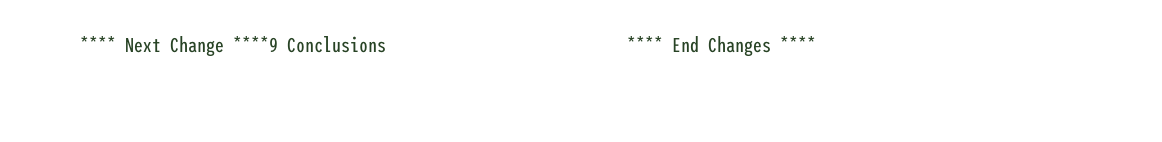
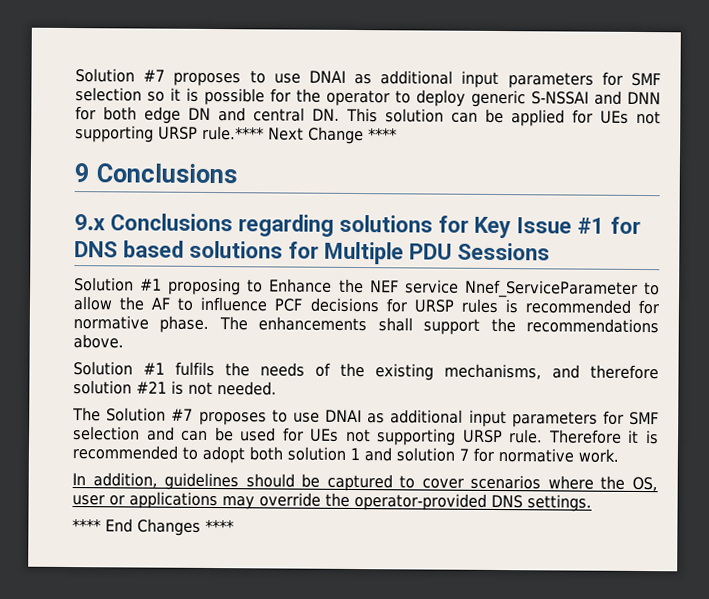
[80,36,386,57] **** Next Change ****9 Conclusions -> [75,68,661,89] [75,87,661,108] [75,106,661,127] [75,125,397,145] [74,163,238,184] [74,213,641,239] [74,240,550,265] [74,277,660,298] [73,296,660,315] [73,315,659,335] [73,334,124,349] [73,361,659,381] [73,380,277,396] [72,407,659,428] [73,426,660,446] [72,445,619,464] [72,472,658,492] [72,491,592,512] Solution #7 proposes to use DNAI as additional input parameters for SMF selection so it is possible for the operator to deploy generic S-NSSAI and DNN for both edge DN and central DN. This solution can be applied for UEs not supporting URSP rule.**** Next Change **** // 9 Conclusions // 9.x Conclusions regarding solutions for Key Issue #1 for DNS based solutions for Multiple PDU Sessions // Solution #1 proposing to Enhance the NEF service Nnef_ServiceParameter to allow the AF to influence PCF decisions for URSP rules is recommended for normative phase. The enhancements shall support the recommendations above. // Solution #1 fulfils the needs of the existing mechanisms, and therefore solution #21 is not needed. // The Solution #7 proposes to use DNAI as additional input parameters for SMF selection and can be used for UEs not supporting URSP rule. Therefore it is recommended to adopt both solution 1 and solution 7 for normative work. // In addition, guidelines should be captured to cover scenarios where the OS, user or applications may override the operator-provided DNS settings.

